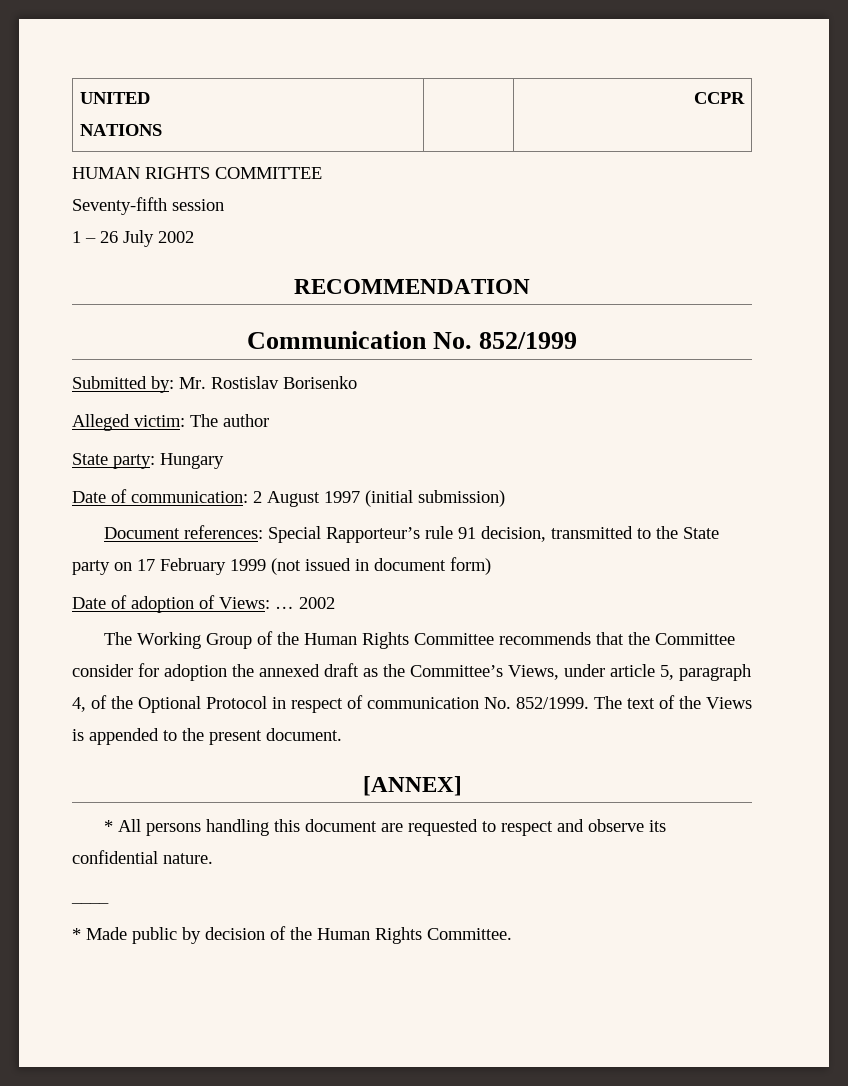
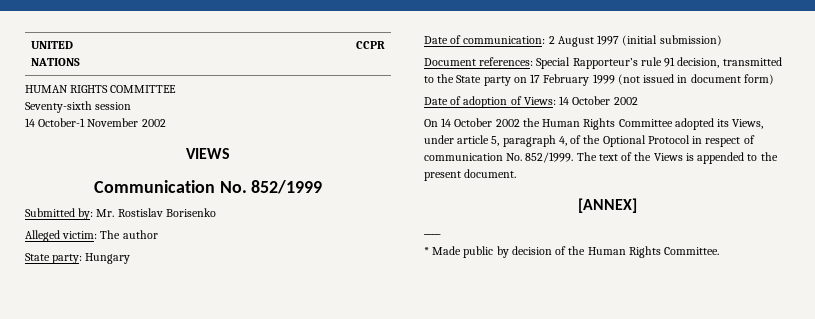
[72,197,167,215] Seventy-fifth -> [25,101,92,113] Seventy-sixth
[72,230,194,247] [294,279,530,294] 1 – 26 July 2002 // RECOMMENDATION -> [25,118,166,127] [186,148,230,159] 14 October-1 November 2002 // VIEWS
[275,597,335,609] [103,631,735,649] [72,663,503,681] … 2002 // The Working Group of the Human Rights Committee recommends that the Committee consider for adoption the annexed draft as the Committee’s -> [559,96,638,105] [424,118,730,130] 14 October 2002 // On 14 October 2002 the Human Rights Committee adopted its
[103,819,666,836] [72,850,213,864] // * All persons handling this document are requested to respect and observe its confidential nature. -> (637, 205) none

